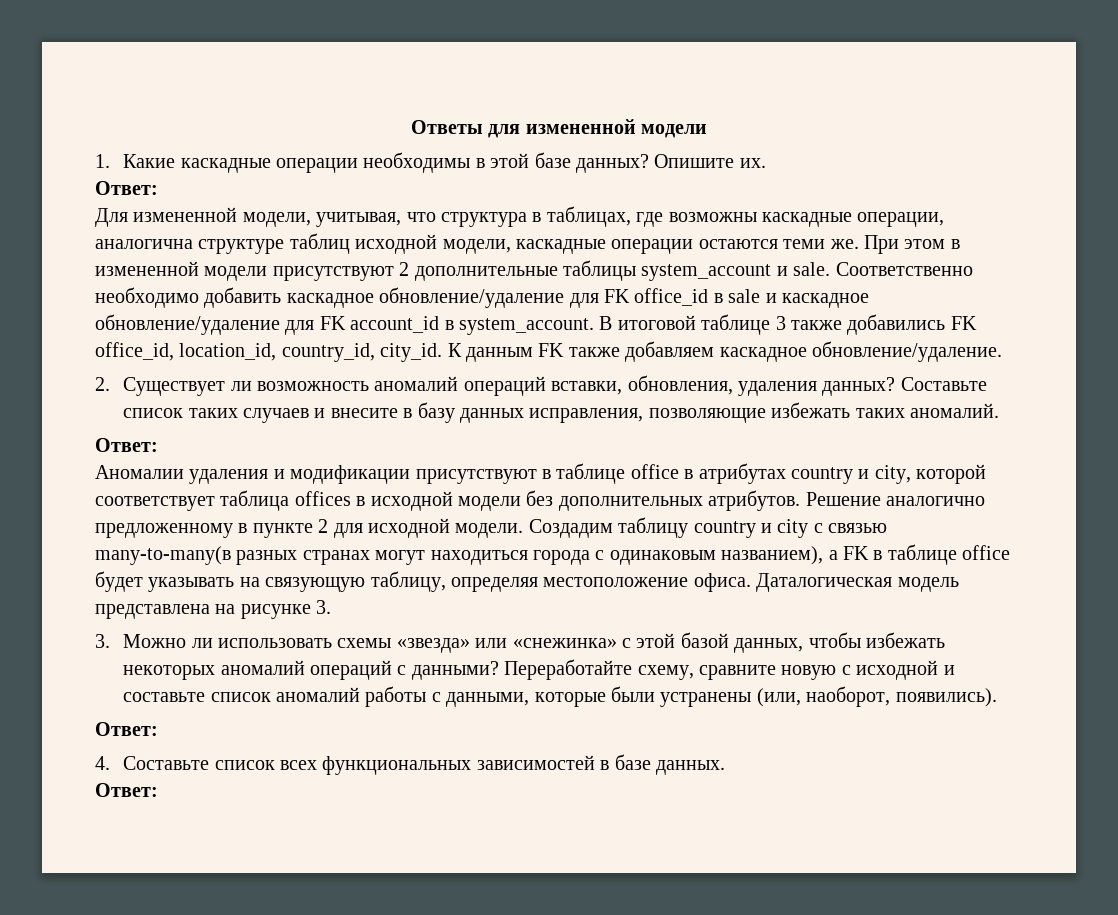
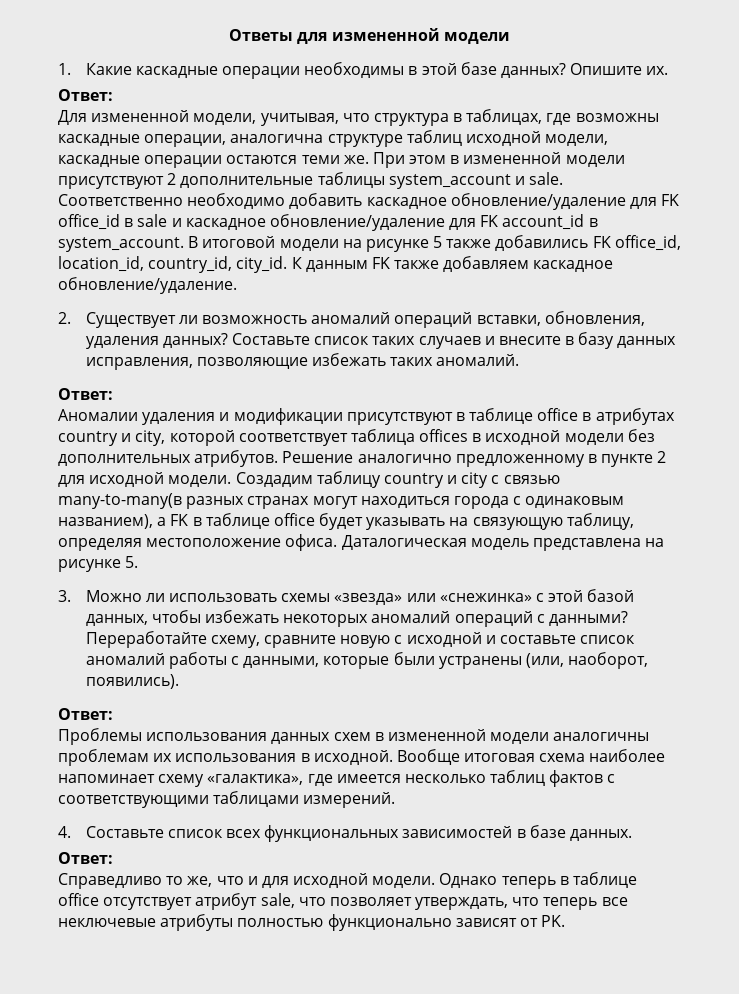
[701,314,786,335] таблице 3 -> [279,236,443,252] модели на рисунке 5
[316,600,332,614] 3. -> [125,556,139,568] 5.
(158, 729) none -> [58,728,650,745] [58,749,666,766] [58,770,616,787] [58,791,396,808] // Проблемы использования данных схем в измененной модели аналогичны проблемам их использования в исходной. Вообще итоговая схема наиболее напоминает схему «галактика», где имеется несколько таблиц фактов с соответствующими таблицами измерений.
(158, 790) none -> [58,872,638,889] [58,893,628,910] [58,914,566,931] // Справедливо то же, что и для исходной модели. Однако теперь в таблице office отсутствует атрибут sale, что позволяет утверждать, что теперь все неключевые атрибуты полностью функционально зависят от PK.

